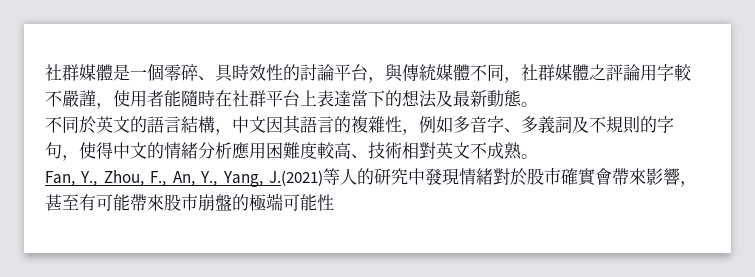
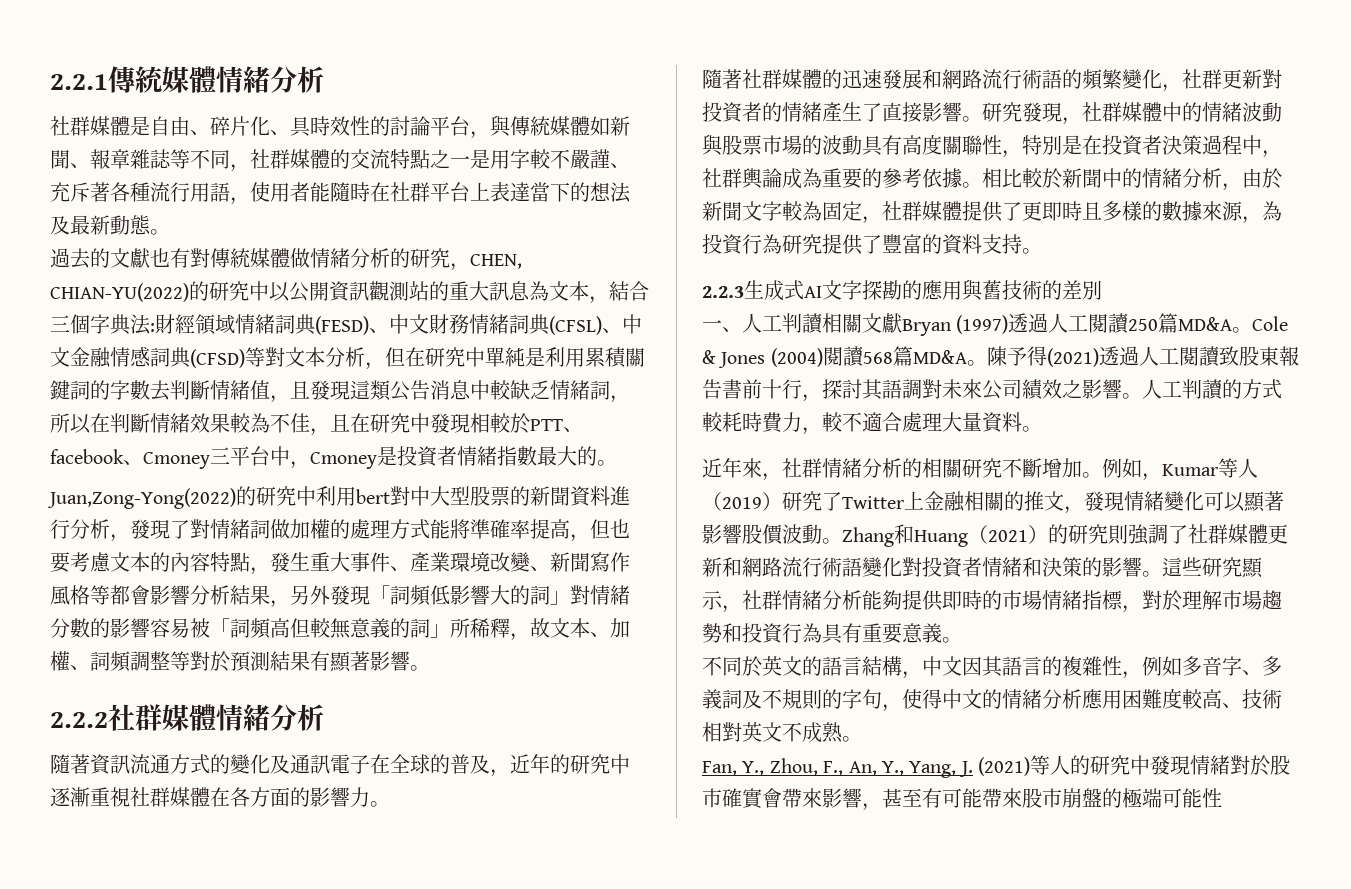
[45,64,198,81] 社群媒體是一個零碎 -> [50,66,324,93] [50,116,270,136] 2.2.1傳統媒體情緒分析 // 社群媒體是自由、碎片化
[470,64,692,83] [45,90,96,107] 不同，社群媒體之評論用字較不嚴謹 -> [590,116,630,136] [50,149,630,172] [50,182,230,202] 如新聞、報章雜誌等不同，社群媒體的交流特點之一是用字較不嚴謹、充斥著各種流行用語
(538, 104) none -> [50,248,522,271] [50,281,649,304] [50,314,642,335] [50,346,645,370] [50,380,630,403] [50,413,583,436] [50,446,617,469] [47,486,630,509] [50,519,630,542] [50,552,630,575] [50,585,630,608] [50,618,630,641] [50,651,430,672] [50,704,324,731] [50,754,630,777] [50,787,390,807] [702,69,1282,92] [702,102,1282,125] [702,134,1282,158] [702,168,1282,191] [702,201,1282,224] [702,234,1042,255] [702,279,1102,301] [702,313,1289,336] [702,346,1299,368] [702,379,1282,402] [702,412,1042,435] [702,458,1258,481] [702,491,1284,514] [702,524,1288,547] [702,557,1263,578] [702,590,1282,613] [702,623,962,644] // 過去的文獻也有對傳統媒體做情緒分析的研究，CHEN, CHIAN-YU(2022)的研究中以公開資訊觀測站的重大訊息為文本，結合三個字典法:財經領域情緒詞典(FESD)、中文財務情緒詞典(CFSL)、中文金融情感詞典(CFSD)等對文本分析，但在研究中單純是利用累積關鍵詞的字數去判斷情緒值，且發現這類公告消息中較缺乏情緒詞，所以在判斷情緒效果較為不佳，且在研究中發現相較於PTT、facebook、Cmoney三平台中，Cmoney是投資者情緒指數最大的。 // Juan,Zong-Yong(2022)的研究中利用bert對中大型股票的新聞資料進行分析，發現了對情緒詞做加權的處理方式能將準確率提高，但也要考慮文本的內容特點，發生重大事件、產業環境改變、新聞寫作風格等都會影響分析結果，另外發現「詞頻低影響大的詞」對情緒分數的影響容易被「詞頻高但較無意義的詞」所稀釋，故文本、加權、詞頻調整等對於預測結果有顯著影響。 // 2.2.2社群媒體情緒分析 // 隨著資訊流通方式的變化及通訊電子在全球的普及，近年的研究中逐漸重視社群媒體在各方面的影響力。 // 隨著社群媒體的迅速發展和網路流行術語的頻繁變化，社群更新對投資者的情緒產生了直接影響。研究發現，社群媒體中的情緒波動與股票市場的波動具有高度關聯性，特別是在投資者決策過程中，社群輿論成為重要的參考依據。相比較於新聞中的情緒分析，由於新聞文字較為固定，社群媒體提供了更即時且多樣的數據來源，為投資行為研究提供了豐富的資料支持。 // 2.2.3生成式AI文字探勘的應用與舊技術的差別 // 一、人工判讀相關文獻Bryan (1997)透過人工閱讀250篇MD&A。Cole & Jones (2004)閱讀568篇MD&A。陳予得(2021)透過人工閱讀致股東報告書前十行，探討其語調對未來公司績效之影響。人工判讀的方式較耗時費力，較不適合處理大量資料。 // 近年來，社群情緒分析的相關研究不斷增加。例如，Kumar等人（2019）研究了Twitter上金融相關的推文，發現情緒變化可以顯著影響股價波動。Zhang和Huang（2021）的研究則強調了社群媒體更新和網路流行術語變化對投資者情緒和決策的影響。這些研究顯示，社群情緒分析能夠提供即時的市場情緒指標，對於理解市場趨勢和投資行為具有重要意義。
[269,170,323,186] J.(2021) -> [958,757,1031,777] J. (2021)

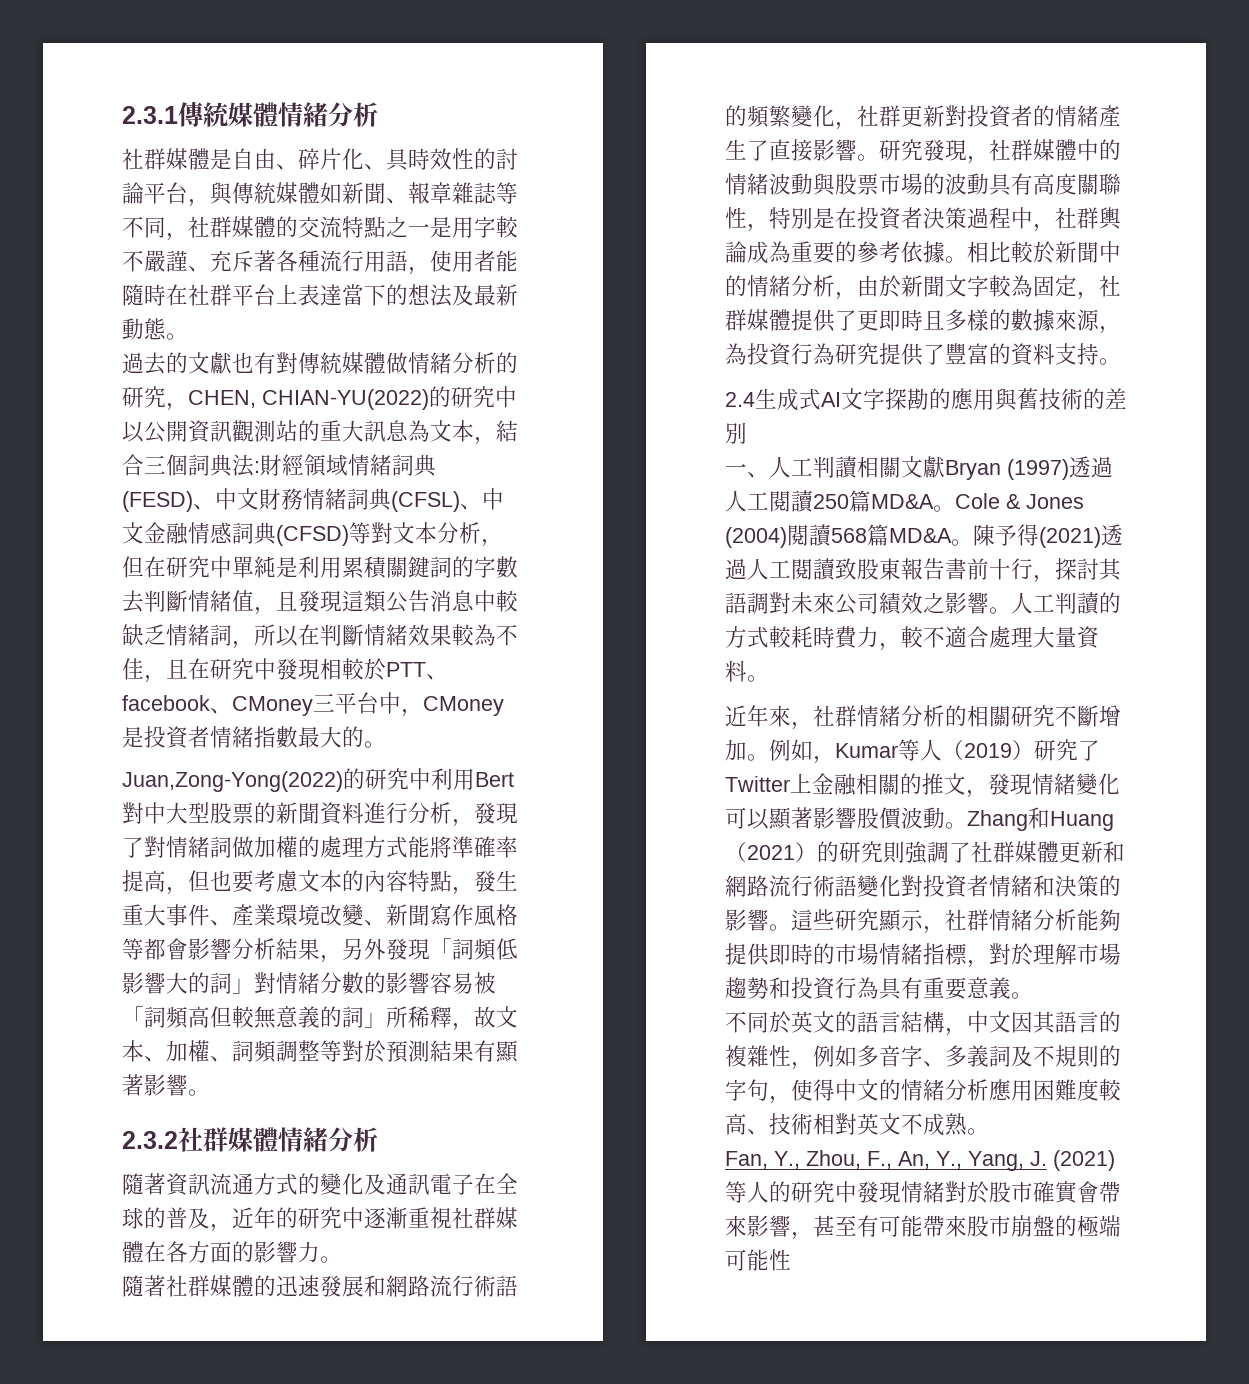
[50,74,108,90] 2.2.1 -> [122,106,178,124] 2.3.1
[90,314,110,334] 字 -> [188,454,210,476] 詞
[143,452,210,469] Cmoney -> [232,696,313,716] CMoney
[310,452,377,469] Cmoney -> [423,696,504,716] CMoney
[356,489,390,504] bert -> [475,772,514,787] Bert
[50,712,108,728] 2.2.2 -> [122,1131,178,1149] 2.3.2
[702,286,744,298] 2.2.3 -> [725,392,755,407] 2.4

